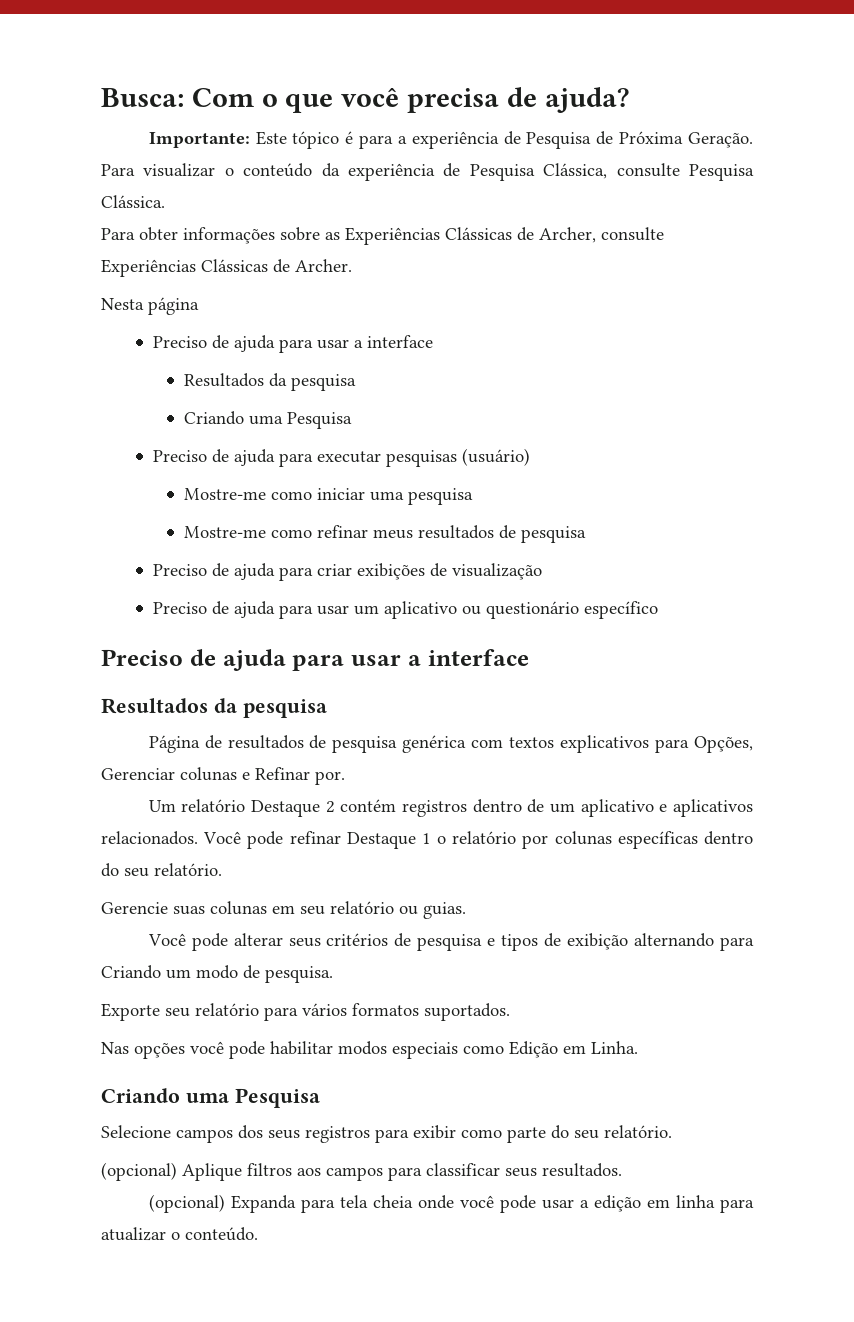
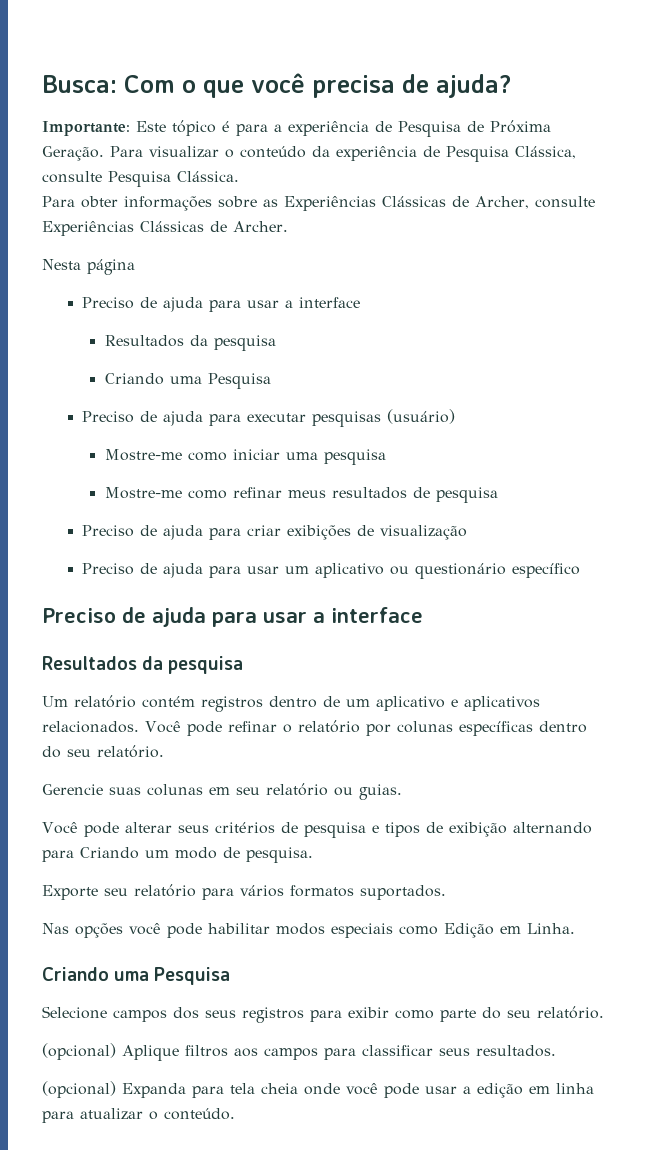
[148,735,753,753] [101,767,345,785] // Página de resultados de pesquisa genérica com textos explicativos para Opções, Gerenciar colunas e Refinar por. -> (244, 665) none
[250,800,335,817] Destaque 2 -> (136, 701) none
[346,832,431,849] Destaque 1 -> (277, 726) none

